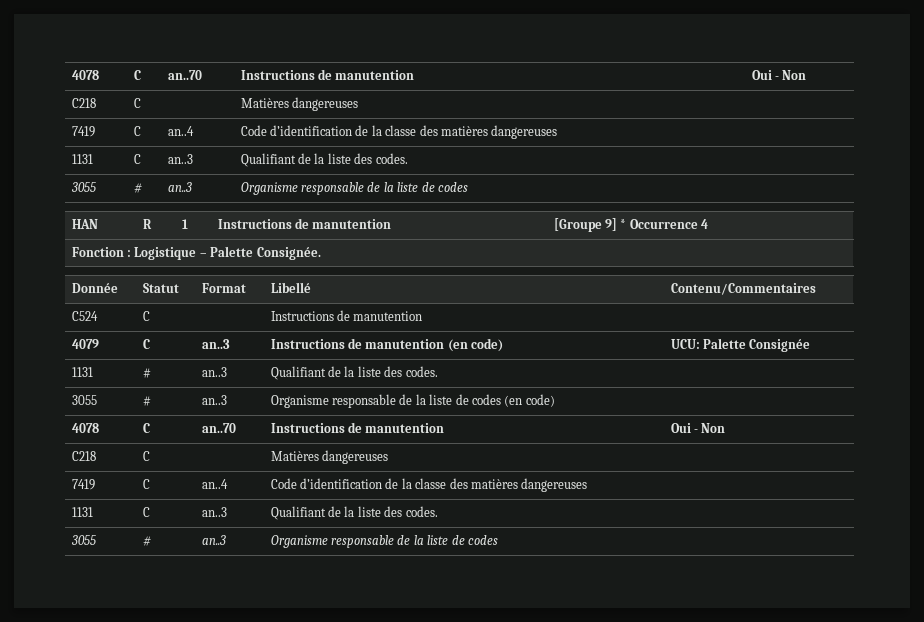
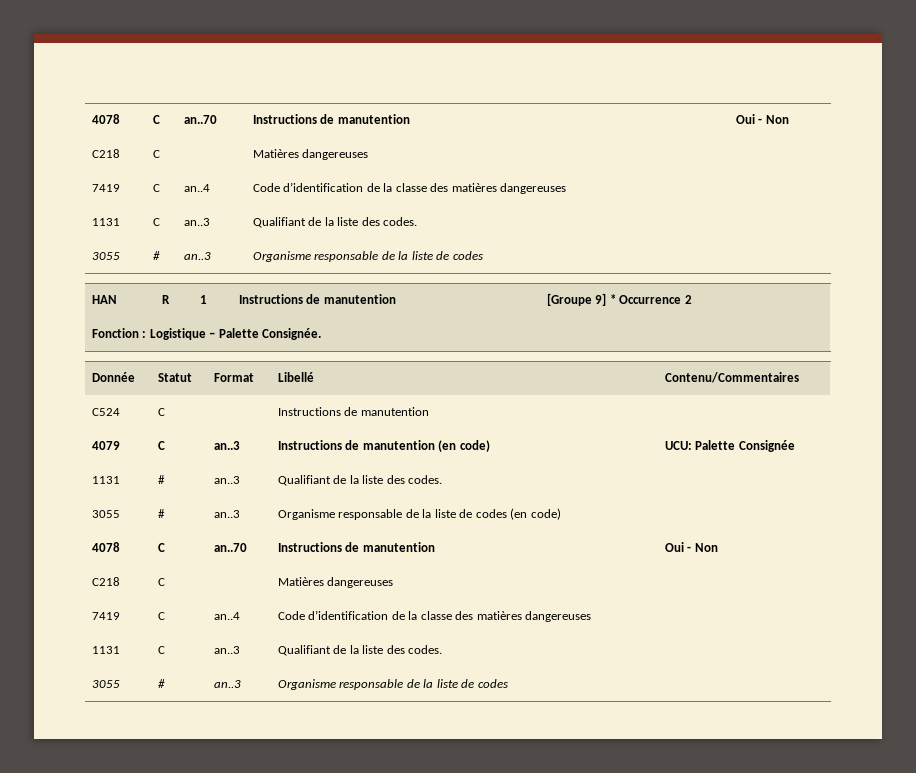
[701,219,709,229] 4 -> [684,295,692,304] 2

